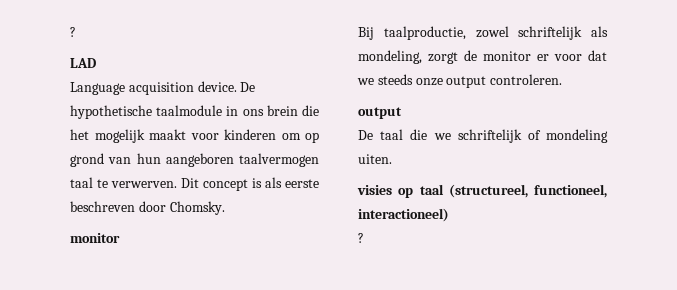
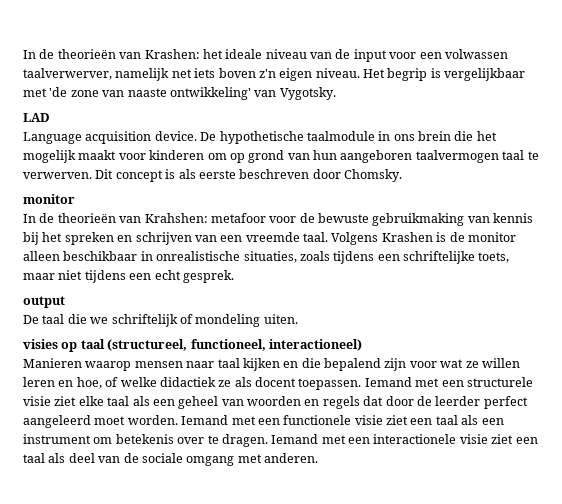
[70,27,76,37] ? -> [23,49,508,62] [23,68,526,81] [23,87,336,100] In de theorieën van Krashen: het ideale niveau van de input voor een volwassen taalverwerver, namelijk net iets boven z'n eigen niveau. Het begrip is vergelijkbaar met 'de zone van naaste ontwikkeling' van Vygotsky.
[358,26,608,40] [358,50,607,64] [357,74,563,88] Bij taalproductie, zowel schriftelijk als mondeling, zorgt de monitor er voor dat we steeds onze output controleren. -> [23,213,534,226] [23,232,516,245] [23,251,510,264] [23,270,234,283] In de theorieën van Krahshen: metafoor voor de bewuste gebruikmaking van kennis bij het spreken en schrijven van een vreemde taal. Volgens Krashen is de monitor alleen beschikbaar in onrealistische situaties, zoals tijdens een schriftelijke toets, maar niet tijdens een echt gesprek.
[358,233,364,243] ? -> [23,358,520,371] [23,377,533,390] [23,396,528,409] [23,415,504,428] [23,434,538,447] [23,453,318,466] Manieren waarop mensen naar taal kijken en die bepalend zijn voor wat ze willen leren en hoe, of welke didactiek ze als docent toepassen. Iemand met een structurele visie ziet elke taal als een geheel van woorden en regels dat door de leerder perfect aangeleerd moet worden. Iemand met een functionele visie ziet een taal als een instrument om betekenis over te dragen. Iemand met een interactionele visie ziet een taal als deel van de sociale omgang met anderen.

